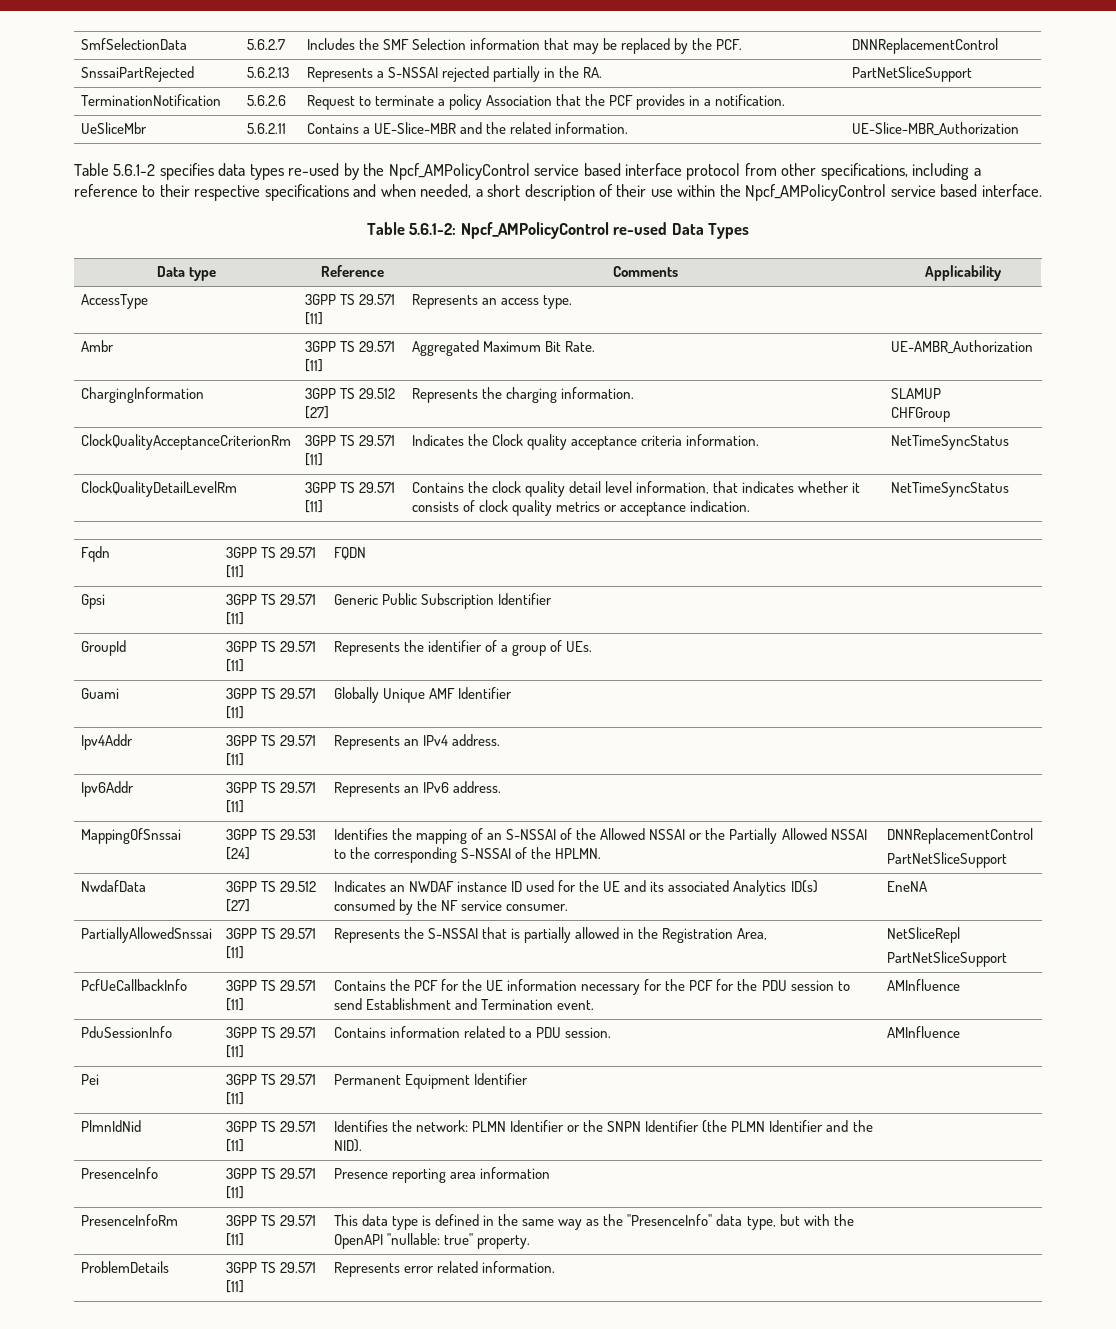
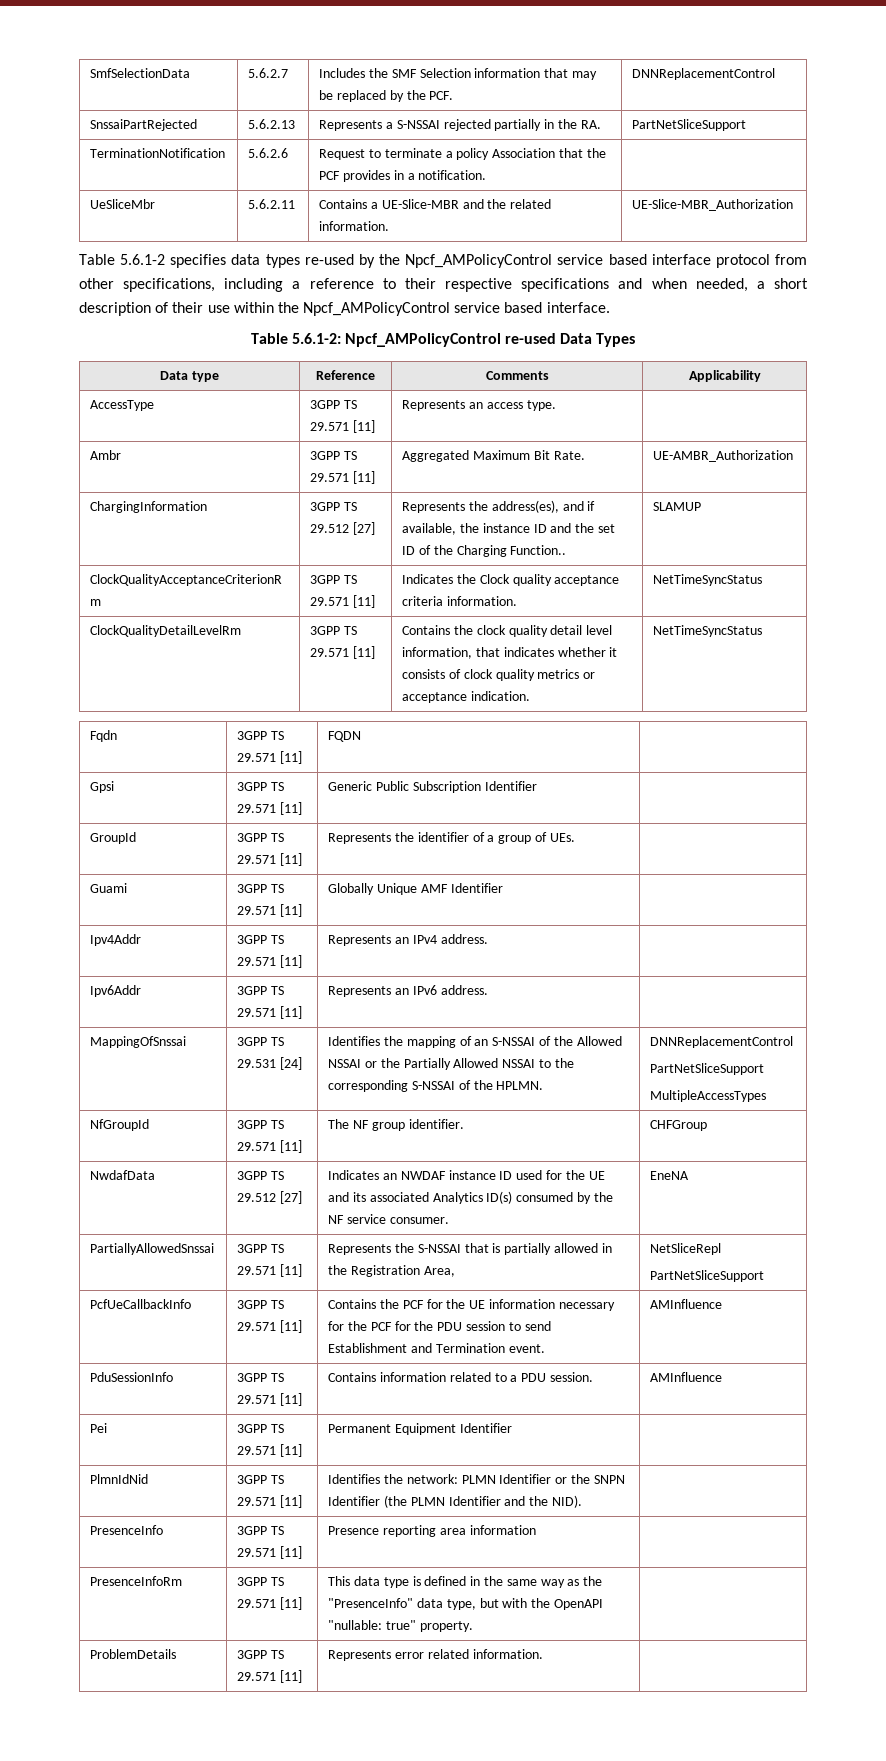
[505,387,635,403] charging information. -> [491,500,596,513] [402,523,615,535] [402,545,567,557] address(es), and if available, the instance ID and the set ID of the Charging Function..
[890,407,950,422] // CHFGroup -> (702, 506) none
(1007, 860) none -> [650,1090,767,1102] [90,1119,150,1131] [237,1120,285,1129] [237,1140,303,1153] [328,1119,464,1131] [650,1120,708,1131] // MultipleAccessTypes // NfGroupId | 3GPP TS 29.571 [11] | The NF group identifier. | CHFGroup

